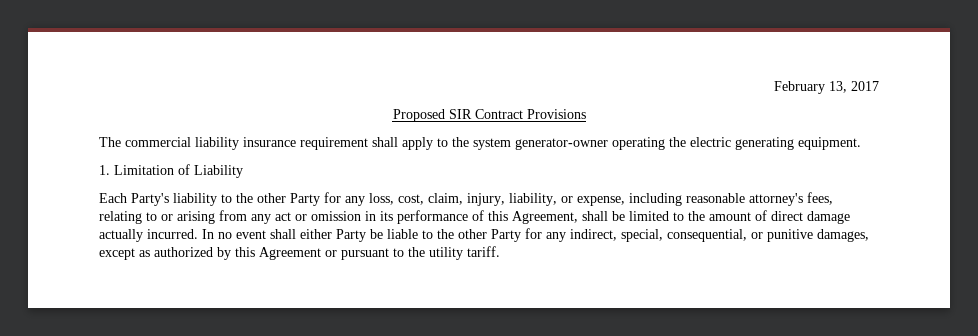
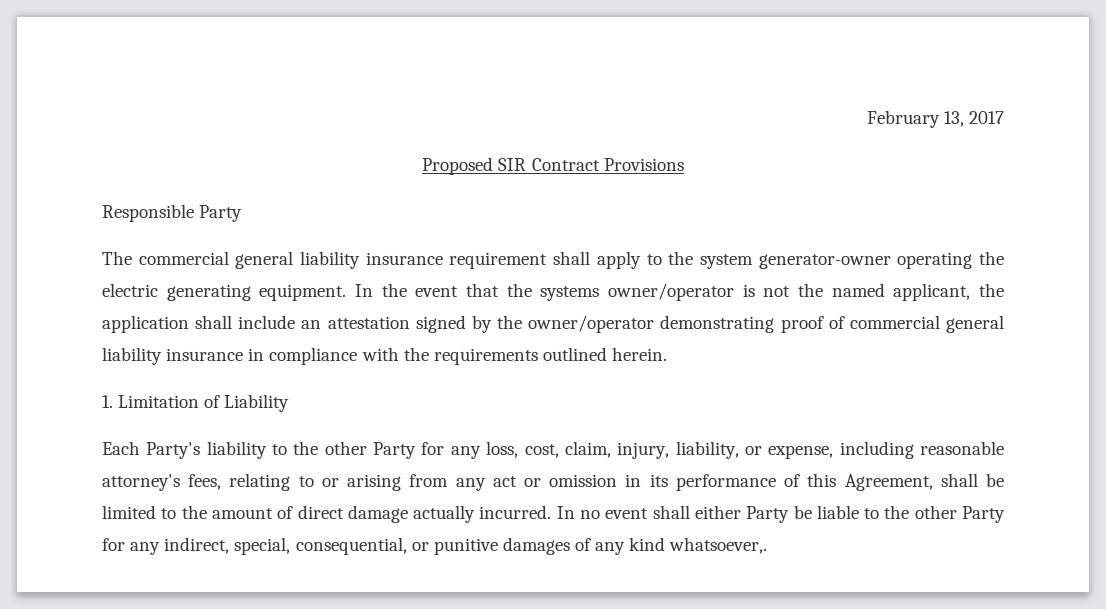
(586, 114) none -> [102,204,243,222] // Responsible Party
(191, 142) none -> [235,251,294,269] general
(861, 143) none -> [355,283,1004,301] [102,315,1005,333] [102,347,668,365] In the event that the systems owner/operator is not the named applicant, the application shall include an attestation signed by the owner/operator demonstrating proof of commercial general liability insurance in compliance with the requirements outlined herein.
[817,229,869,242] [99,246,500,260] damages, except as authorized by this Agreement or pursuant to the utility tariff. -> [502,537,768,555] damages of any kind whatsoever,.

